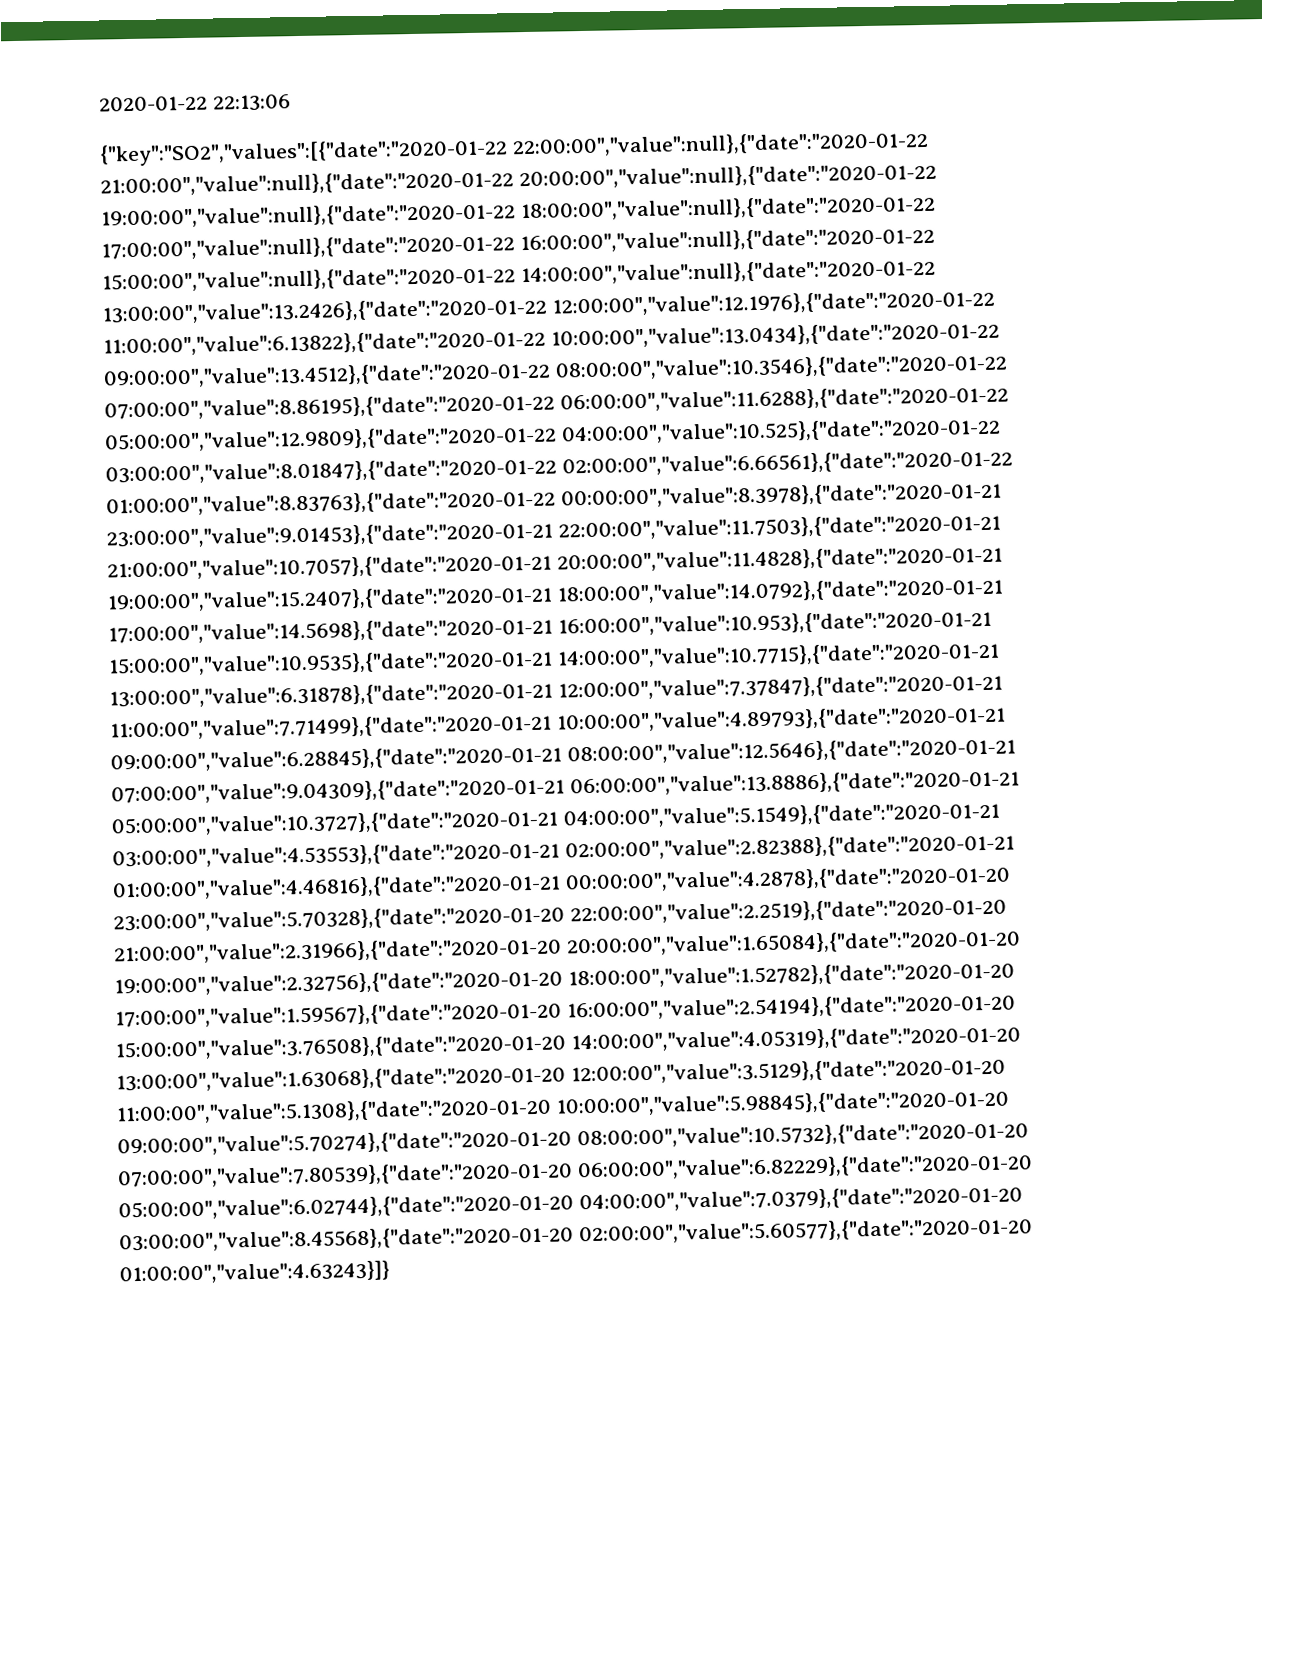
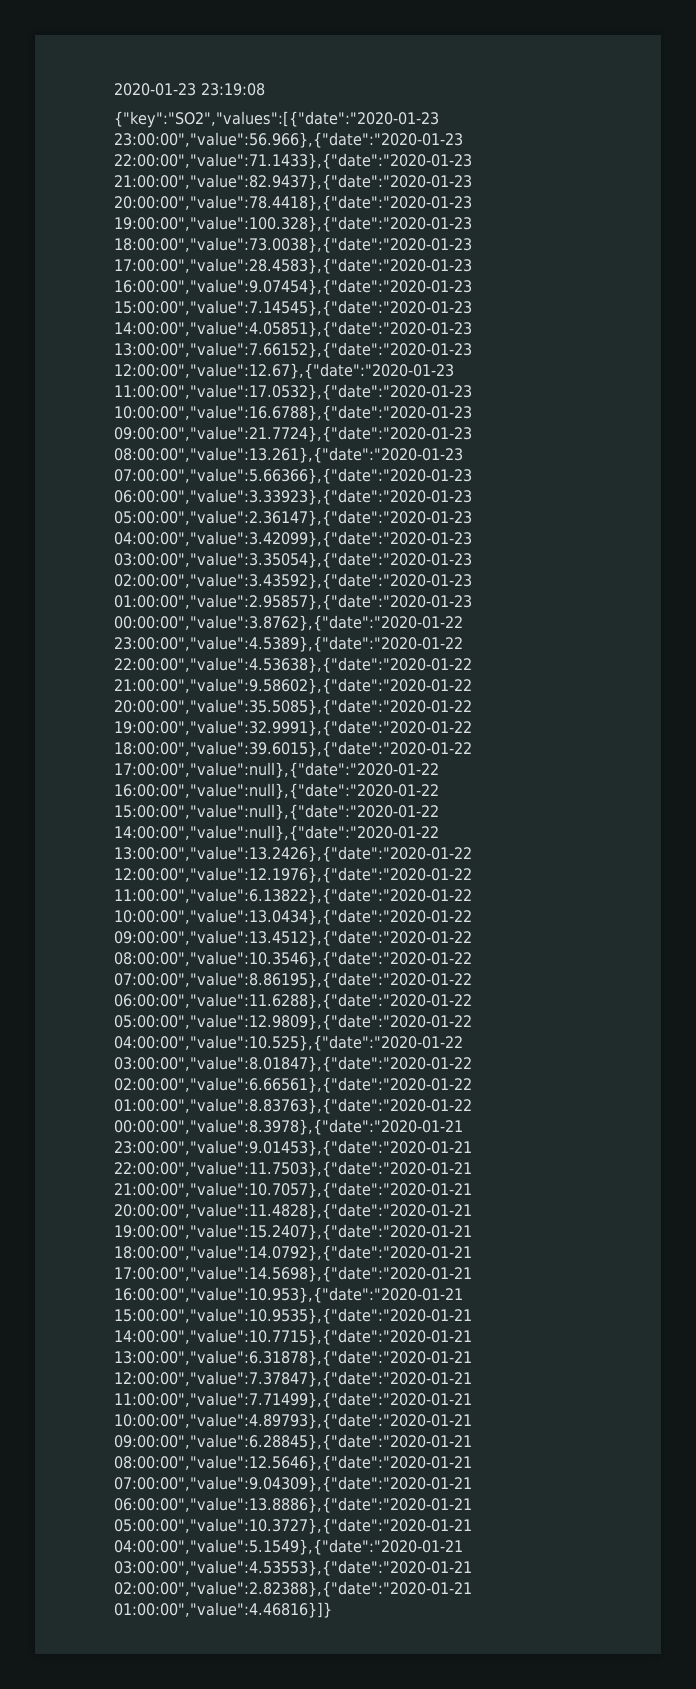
[99,94,291,112] [99,130,929,167] [100,162,937,197] [101,194,936,229] 2020-01-22 22:13:06 // {"key":"SO2","values":[{"date":"2020-01-22 22:00:00","value":null},{"date":"2020-01-22 21:00:00","value":null},{"date":"2020-01-22 20:00:00","value":null},{"date":"2020-01-22 19:00:00","value":null},{"date":"2020-01-22 18:00:00","value":null},{"date":"2020-01-22 -> [114,83,265,96] [114,111,439,128] [114,132,463,148] [114,153,472,169] [114,174,472,190] [114,195,472,211] [114,216,472,232] [114,237,472,253] [114,258,472,274] [114,279,472,295] [114,300,472,316] [114,321,472,337] [114,342,472,358] [114,363,454,379] [114,384,472,400] [114,405,472,421] [114,426,472,442] [114,447,463,463] [114,468,472,484] [114,489,472,505] [114,510,472,526] [114,531,472,547] [114,552,472,568] [114,573,472,589] [114,594,472,610] [114,615,463,631] [114,636,463,652] [114,657,472,673] [114,678,472,694] [114,699,472,715] [114,720,472,736] [114,741,472,757] 2020-01-23 23:19:08 // {"key":"SO2","values":[{"date":"2020-01-23 23:00:00","value":56.966},{"date":"2020-01-23 22:00:00","value":71.1433},{"date":"2020-01-23 21:00:00","value":82.9437},{"date":"2020-01-23 20:00:00","value":78.4418},{"date":"2020-01-23 19:00:00","value":100.328},{"date":"2020-01-23 18:00:00","value":73.0038},{"date":"2020-01-23 17:00:00","value":28.4583},{"date":"2020-01-23 16:00:00","value":9.07454},{"date":"2020-01-23 15:00:00","value":7.14545},{"date":"2020-01-23 14:00:00","value":4.05851},{"date":"2020-01-23 13:00:00","value":7.66152},{"date":"2020-01-23 12:00:00","value":12.67},{"date":"2020-01-23 11:00:00","value":17.0532},{"date":"2020-01-23 10:00:00","value":16.6788},{"date":"2020-01-23 09:00:00","value":21.7724},{"date":"2020-01-23 08:00:00","value":13.261},{"date":"2020-01-23 07:00:00","value":5.66366},{"date":"2020-01-23 06:00:00","value":3.33923},{"date":"2020-01-23 05:00:00","value":2.36147},{"date":"2020-01-23 04:00:00","value":3.42099},{"date":"2020-01-23 03:00:00","value":3.35054},{"date":"2020-01-23 02:00:00","value":3.43592},{"date":"2020-01-23 01:00:00","value":2.95857},{"date":"2020-01-23 00:00:00","value":3.8762},{"date":"2020-01-22 23:00:00","value":4.5389},{"date":"2020-01-22 22:00:00","value":4.53638},{"date":"2020-01-22 21:00:00","value":9.58602},{"date":"2020-01-22 20:00:00","value":35.5085},{"date":"2020-01-22 19:00:00","value":32.9991},{"date":"2020-01-22 18:00:00","value":39.6015},{"date":"2020-01-22
[112,865,1011,901] [113,897,1007,933] [114,929,1021,965] [114,961,1015,997] [115,993,1016,1029] [115,1025,1021,1061] [116,1057,1006,1093] [116,1089,1010,1125] [117,1121,1029,1157] [117,1153,1033,1189] [118,1185,1023,1221] [119,1217,1033,1253] [119,1260,390,1285] 01:00:00","value":4.46816},{"date":"2020-01-21 00:00:00","value":4.2878},{"date":"2020-01-20 23:00:00","value":5.70328},{"date":"2020-01-20 22:00:00","value":2.2519},{"date":"2020-01-20 21:00:00","value":2.31966},{"date":"2020-01-20 20:00:00","value":1.65084},{"date":"2020-01-20 19:00:00","value":2.32756},{"date":"2020-01-20 18:00:00","value":1.52782},{"date":"2020-01-20 17:00:00","value":1.59567},{"date":"2020-01-20 16:00:00","value":2.54194},{"date":"2020-01-20 15:00:00","value":3.76508},{"date":"2020-01-20 14:00:00","value":4.05319},{"date":"2020-01-20 13:00:00","value":1.63068},{"date":"2020-01-20 12:00:00","value":3.5129},{"date":"2020-01-20 11:00:00","value":5.1308},{"date":"2020-01-20 10:00:00","value":5.98845},{"date":"2020-01-20 09:00:00","value":5.70274},{"date":"2020-01-20 08:00:00","value":10.5732},{"date":"2020-01-20 07:00:00","value":7.80539},{"date":"2020-01-20 06:00:00","value":6.82229},{"date":"2020-01-20 05:00:00","value":6.02744},{"date":"2020-01-20 04:00:00","value":7.0379},{"date":"2020-01-20 03:00:00","value":8.45568},{"date":"2020-01-20 02:00:00","value":5.60577},{"date":"2020-01-20 01:00:00","value":4.63243}]} -> [114,1602,332,1618] 01:00:00","value":4.46816}]}

